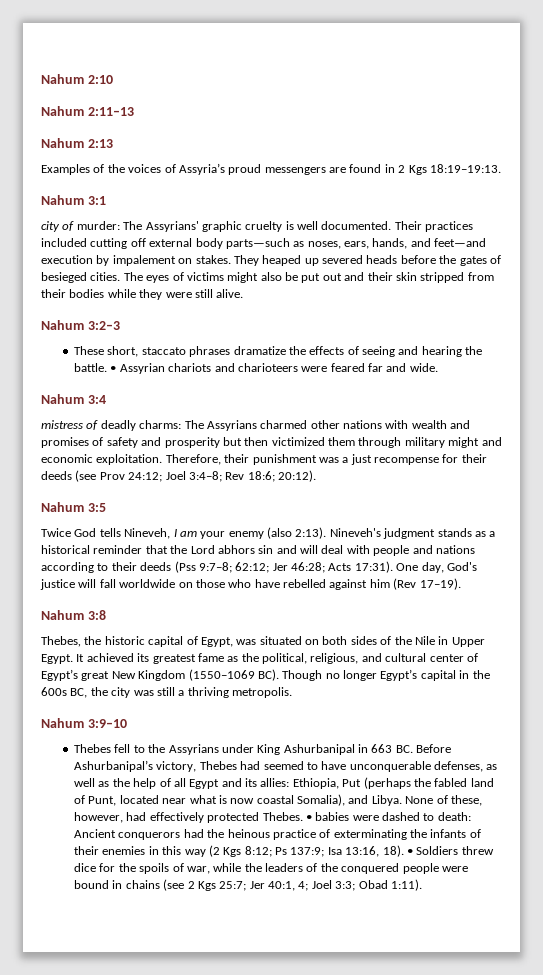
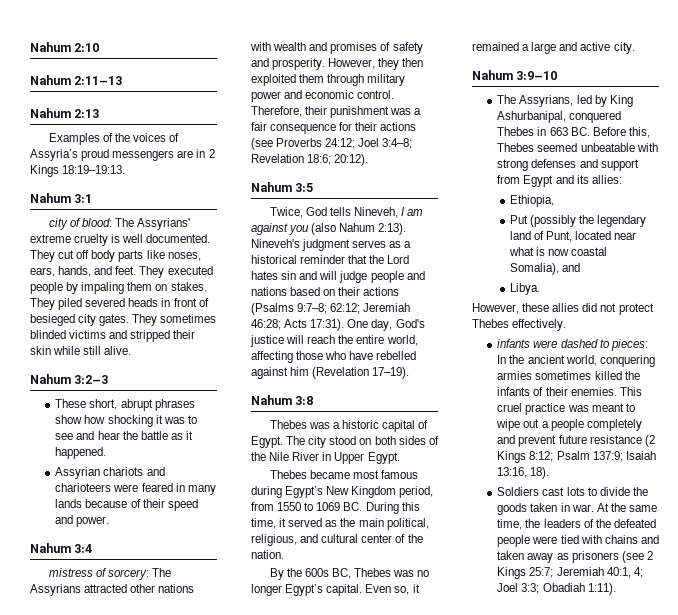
[349,164,382,173] found -> (194, 154) none
[408,165,427,175] Kgs -> [30,165,59,177] Kings
[76,221,120,230] murder: -> [82,218,113,227] blood:
[201,221,242,232] graphic -> [30,234,71,243] extreme
[394,221,474,232] [41,238,487,249] [41,255,501,266] [41,272,494,283] [41,289,192,300] Their practices included cutting off external body parts—such as noses, ears, hands, and feet—and execution by impalement on stakes. They heaped up severed heads before the gates of besieged cities. The eyes of victims might also be put out and their skin stripped from their bodies while they were -> [30,250,201,262] [30,266,213,278] [30,282,207,294] [30,298,209,310] [30,314,217,326] [30,330,196,342] [30,346,81,355] They cut off body parts like noses, ears, hands, and feet. They executed people by impaling them on stakes. They piled severed heads in front of besieged city gates. They sometimes blinded victims and stripped their skin while
[141,346,483,357] [74,363,117,372] staccato phrases dramatize the effects of seeing and hearing the battle. • -> [120,399,195,411] [55,415,197,427] [55,431,193,440] [55,447,107,459] abrupt phrases show how shocking it was to see and hear the battle as it happened. //
[368,363,438,372] far and wide. -> [175,483,216,495] [55,499,198,511] [55,515,110,527] in many lands because of their speed and power.
[100,420,182,431] deadly charms: -> [108,569,150,580] sorcery:
[260,420,308,429] charmed -> [84,584,128,593] attracted
[164,437,325,448] prosperity but then victimized -> [272,58,424,70] [251,74,296,86] prosperity. However, they then exploited
[448,437,480,448] might -> [251,91,281,102] power
[96,454,163,465] exploitation. -> [357,90,395,99] control.
[350,454,487,465] [41,470,125,482] just recompense for their deeds (see Prov -> [251,122,417,134] [251,138,323,150] fair consequence for their actions (see Proverbs
[225,472,245,480] Rev -> [251,154,304,163] Revelation
[41,528,71,537] Twice -> [269,207,303,218] Twice,
[200,527,292,539] your enemy (also -> [251,223,376,235] against you (also Nahum
[437,528,472,537] stands -> [352,240,387,248] serves
[217,545,255,554] abhors -> [251,271,278,280] hates
[321,545,370,554] deal with -> [339,271,368,283] judge
[41,561,196,573] according to their deeds (Pss -> [290,287,400,296] [251,303,294,315] based on their actions (Psalms
[272,563,288,571] Jer -> [363,303,411,312] Jeremiah
[99,579,193,588] fall worldwide on -> [307,335,418,346] [251,351,293,363] reach the entire world, affecting
[393,578,417,590] (Rev -> [312,367,370,379] (Revelation
[41,636,302,647] Thebes, the historic capital of Egypt, was situated -> [269,420,429,432] [251,436,357,448] Thebes was a historic capital of Egypt. The city stood
(435, 640) none -> [292,452,320,461] River
[76,653,259,664] It achieved its greatest fame as the -> [269,470,419,479] [251,486,434,498] [251,502,420,514] [251,518,384,529] // Thebes became most famous during Egypt’s New Kingdom period, from 1550 to 1069 BC. During this time, it served as the main
[41,669,490,681] [41,687,292,698] [41,718,127,728] [74,744,452,755] [74,760,498,772] [74,778,186,789] Egypt’s great New Kingdom (1550–1069 BC). Though no longer Egypt’s capital in the 600s BC, the city was still a thriving metropolis. // Nahum 3:9–10 // Thebes fell to the Assyrians under King Ashurbanipal in 663 BC. Before Ashurbanipal’s victory, Thebes had seemed to have unconquerable defenses, as well as the help of all -> [407,534,423,543] [251,550,284,559] [269,568,430,580] [251,584,420,596] [472,42,635,54] [472,70,558,80] [497,95,633,107] [497,111,622,123] [497,127,650,138] [497,143,658,152] [497,159,639,171] [497,175,521,184] the nation. // By the 600s BC, Thebes was no longer Egypt’s capital. Even so, it remained a large and active city. // Nahum 3:9–10 // The Assyrians, led by King Ashurbanipal, conquered Thebes in 663 BC. Before this, Thebes seemed unbeatable with strong defenses and support from
(290, 782) none -> (622, 179) //
[342,777,468,789] Put (perhaps the fabled -> [509,215,647,227] // Put (possibly the legendary
(369, 799) none -> (581, 267) //
[405,795,482,806] [74,812,471,823] [74,829,481,840] [74,845,494,857] [74,863,242,874] None of these, however, had effectively protected Thebes. • babies were dashed to death: Ancient conquerors had the heinous practice of exterminating the infants of their enemies in this way (2 Kgs 8:12; Ps 137:9; Isa 13:16, 18). • Soldiers threw dice for the spoils of war, while -> [472,303,654,315] [472,319,567,331] [497,339,648,351] [497,355,655,367] [497,371,640,380] [497,387,642,396] [497,403,635,415] [496,419,642,431] [497,435,655,447] [497,451,656,463] [497,467,550,479] [497,487,648,496] [497,503,657,515] [497,519,523,530] // However, these allies did not protect Thebes effectively. // infants were dashed to pieces: In the ancient world, conquering armies sometimes killed the infants of their enemies. This cruel practice was meant to wipe out a people completely and prevent future resistance (2 Kings 8:12; Psalm 137:9; Isaiah 13:16, 18). // Soldiers cast lots to divide the goods taken in war. At the same time,
[341,863,400,874] conquered -> [613,519,656,528] defeated
[74,879,265,891] bound in chains (see 2 Kgs 25:7; Jer -> [560,535,659,544] [497,551,653,563] [497,567,604,579] tied with chains and taken away as prisoners (see 2 Kings 25:7; Jeremiah
[358,880,388,889] Obad -> [542,583,585,592] Obadiah

